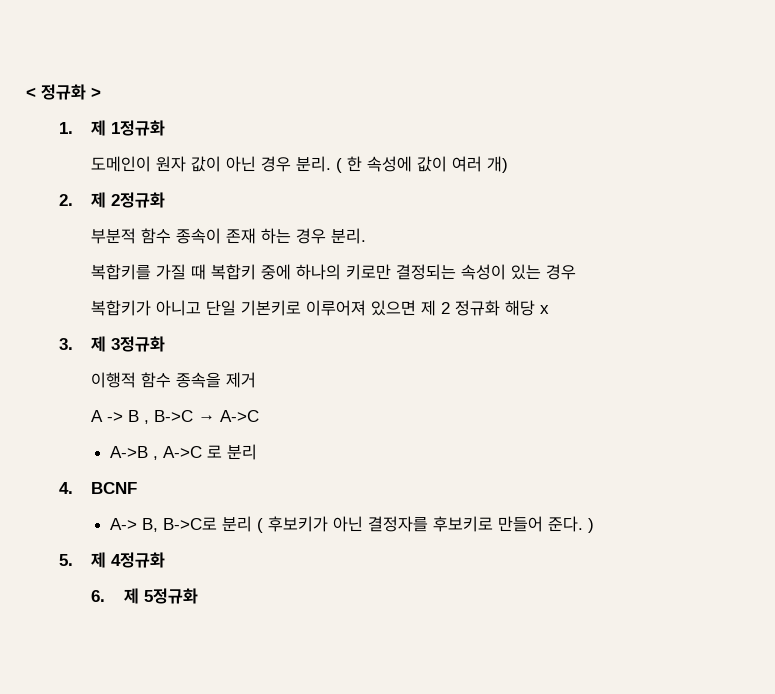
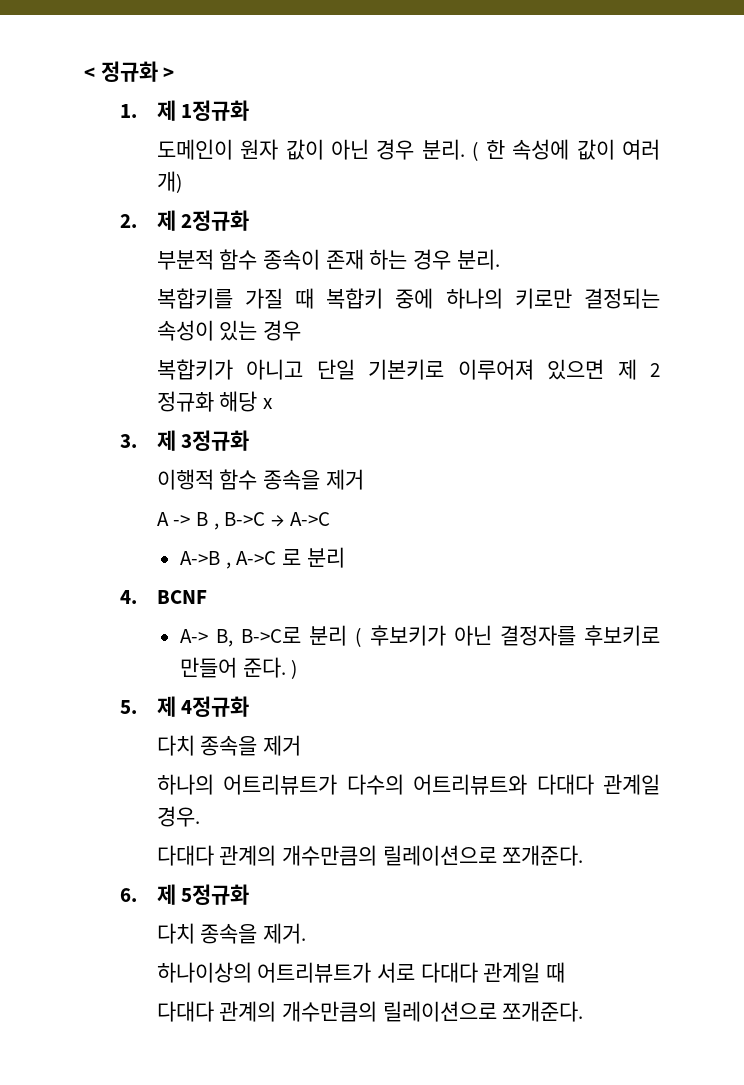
[91,588,199,604] 6. 제 5정규화 -> [156,735,302,756] [156,774,660,795] [156,806,200,827] [156,845,584,866] [120,884,250,905] [156,923,307,944] [156,962,566,983] [156,1001,584,1022] 다치 종속을 제거 // 하나의 어트리뷰트가 다수의 어트리뷰트와 다대다 관계일 경우. // 다대다 관계의 개수만큼의 릴레이션으로 쪼개준다. // 6. 제 5정규화 // 다치 종속을 제거. // 하나이상의 어트리뷰트가 서로 다대다 관계일 때 // 다대다 관계의 개수만큼의 릴레이션으로 쪼개준다.

